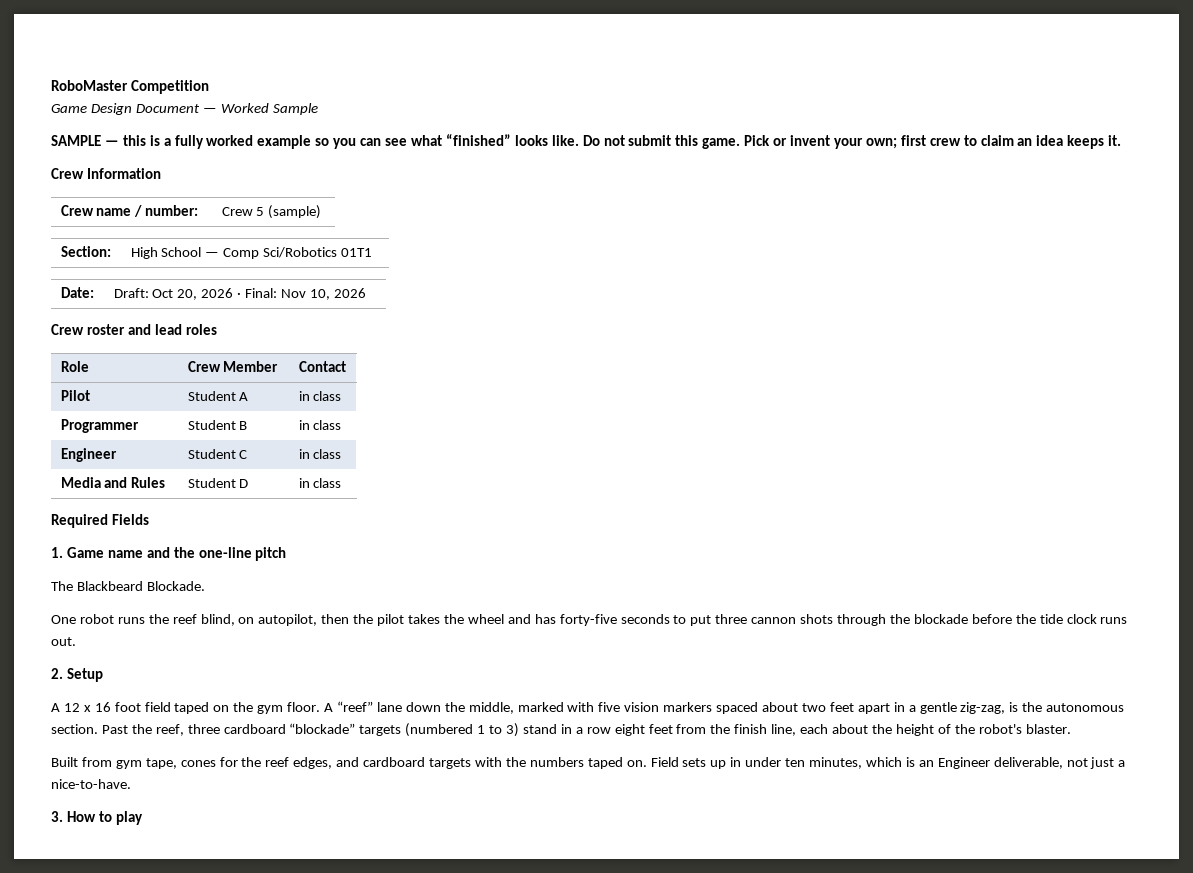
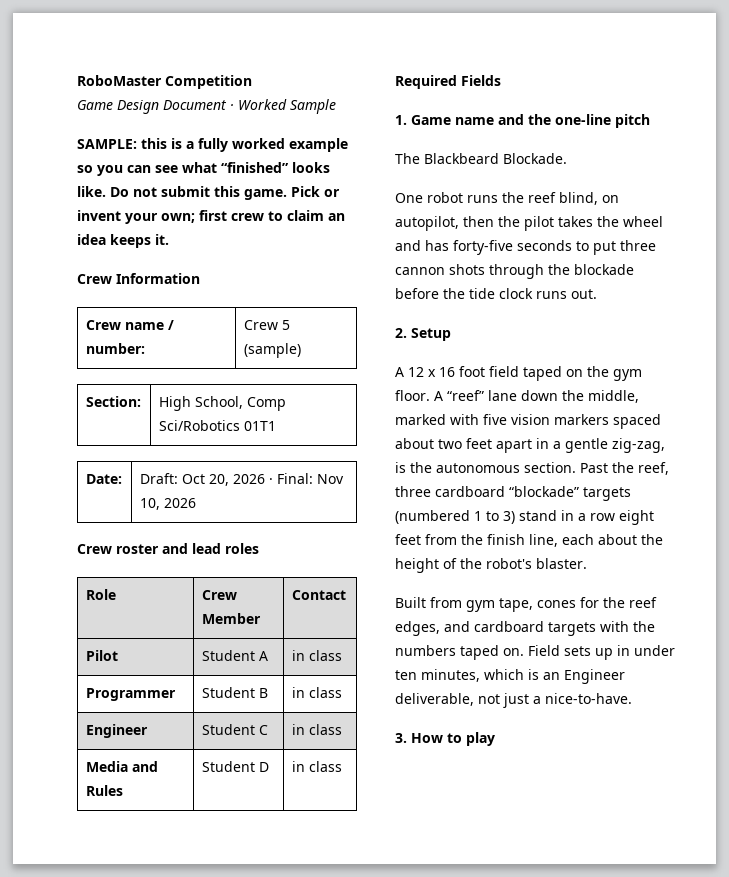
[202,108,217,113] — -> [230,104,234,110] ·
[51,135,119,146] SAMPLE — -> [77,139,137,149] SAMPLE:
[161,247,220,257] School — -> [194,396,243,409] School,

